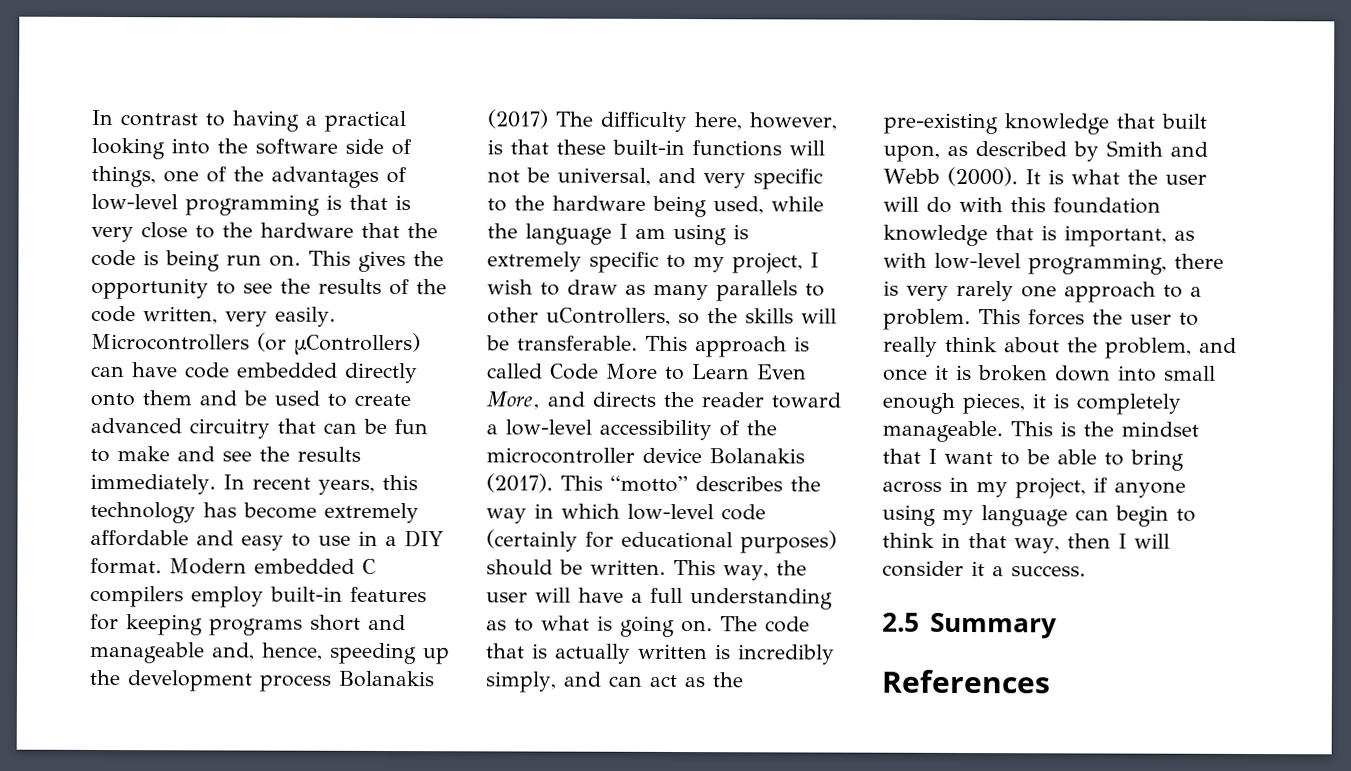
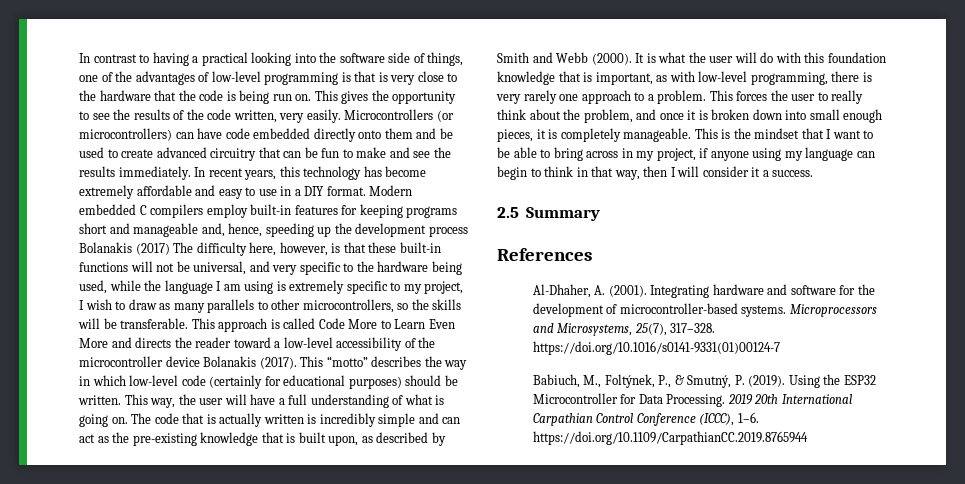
[294,332,421,356] µControllers) -> [79,128,172,141] microcontrollers)
[546,307,671,326] uControllers, -> [302,299,394,313] microcontrollers,
[486,391,540,410] More, -> [79,338,108,348] More
[486,618,534,632] as to -> [392,395,404,405] of
[485,671,557,693] simply, -> [378,413,416,427] simple
(1155, 121) none -> [286,433,296,443] is
(1051, 681) none -> [532,284,875,298] [532,303,877,317] [532,323,716,336] [532,341,780,355] [532,374,876,388] [532,393,852,407] [532,412,759,426] [532,431,808,445] // Al-Dhaher, A. (2001). Integrating hardware and software for the development of microcontroller-based systems. Microprocessors and Microsystems, 25(7), 317–328. https://doi.org/10.1016/s0141-9331(01)00124-7 // Babiuch, M., Foltýnek, P., & Smutný, P. (2019). Using the ESP32 Microcontroller for Data Processing. 2019 20th International Carpathian Control Conference (ICCC), 1–6. https://doi.org/10.1109/CarpathianCC.2019.8765944

